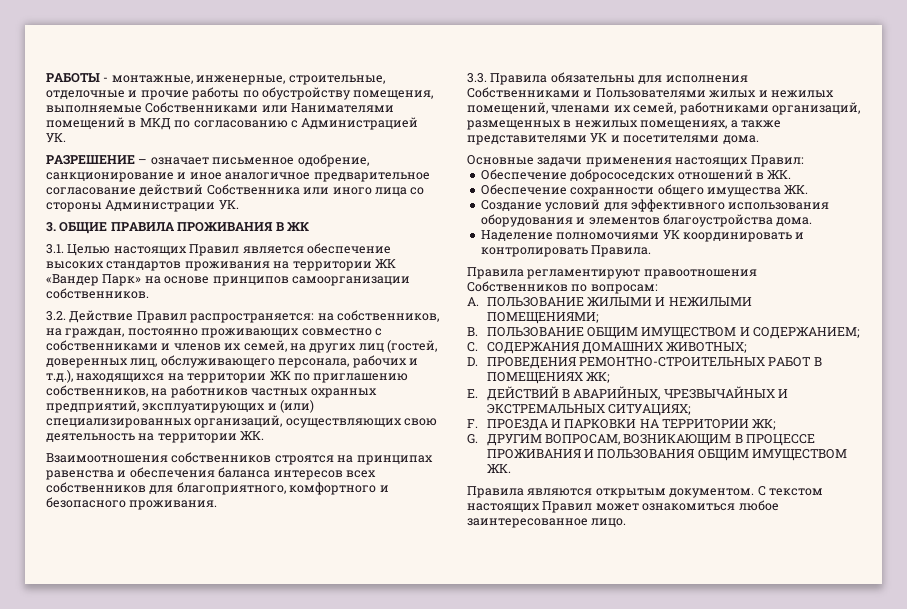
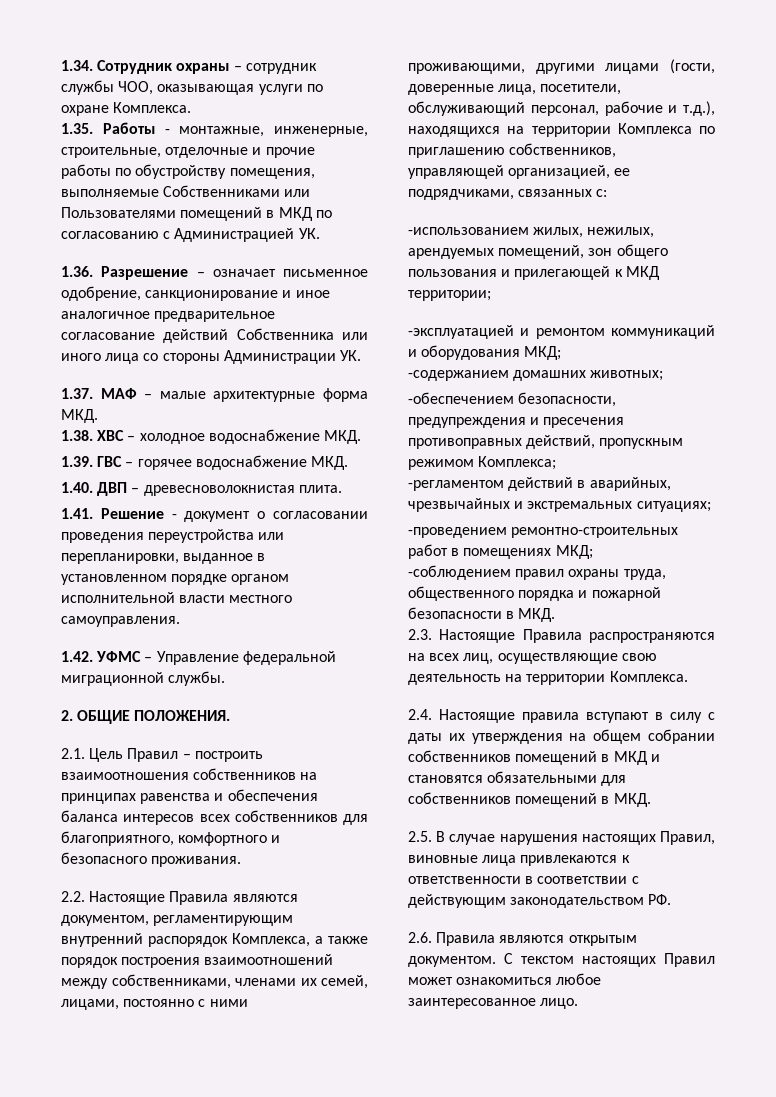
[46,73,100,83] РАБОТЫ -> [61,60,317,74] [61,80,323,95] [61,102,192,116] [61,122,155,134] 1.34. Сотрудник охраны – сотрудник службы ЧОО, оказывающая услуги по охране Комплекса. // 1.35. Работы
[291,103,395,113] Нанимателями -> [61,207,176,218] Пользователями
[46,155,135,165] РАЗРЕШЕНИЕ -> [61,266,189,280] 1.36. Разрешение
[46,222,309,234] [46,243,391,256] [46,259,396,271] [46,274,410,286] [46,288,149,299] [46,310,439,323] [46,328,382,338] [46,340,437,353] [46,355,418,368] [46,370,409,383] [46,385,377,398] [46,400,315,413] [46,415,438,428] [46,431,265,443] [46,452,334,465] 3. ОБЩИЕ ПРАВИЛА ПРОЖИВАНИЯ В ЖК // 3.1. Целью настоящих Правил является обеспечение высоких стандартов проживания на территории ЖК «Вандер Парк» на основе принципов самоорганизации собственников. // 3.2. Действие Правил распространяется: на собственников, на граждан, постоянно проживающих совместно с собственниками и членов их семей, на других лиц (гостей, доверенных лиц, обслуживающего персонала, рабочих и т.д.), находящихся на территории ЖК по приглашению собственников, на работников частных охранных предприятий, эксплуатирующих и (или) специализированных организаций, осуществляющих свою деятельность на территории ЖК. // Взаимоотношения собственников строятся -> [61,388,368,402] [61,409,98,423] [61,429,361,444] [61,455,348,470] [61,482,342,496] [61,508,368,522] [61,529,285,543] [61,553,266,564] [61,574,290,585] [61,592,293,603] [61,616,180,627] [61,651,336,665] [61,671,226,686] [61,710,231,724] [61,748,263,762] [61,768,297,780] 1.37. МАФ – малые архитектурные форма МКД. // 1.38. ХВС – холодное водоснабжение МКД. // 1.39. ГВС – горячее водоснабжение МКД. // 1.40. ДВП – древесноволокнистая плита. // 1.41. Решение - документ о согласовании проведения переустройства или перепланировки, выданное в установленном порядке органом исполнительной власти местного самоуправления. // 1.42. УФМС – Управление федеральной миграционной службы. // 2. ОБЩИЕ ПОЛОЖЕНИЯ. // 2.1. Цель Правил – построить взаимоотношения собственников
[467,72,748,85] [467,87,834,98] [467,102,860,115] [467,120,781,130] [467,133,759,145] [467,155,804,167] [480,169,792,182] [480,184,809,197] [480,199,830,212] [480,214,813,227] [480,230,805,242] [480,245,652,257] [467,267,757,279] [467,281,658,294] [467,297,752,307] [486,312,599,324] [467,327,861,339] [467,342,748,354] [467,357,822,369] [486,372,610,384] [467,386,789,401] [486,404,691,416] [467,419,777,431] [467,434,816,446] [486,449,848,461] [486,464,511,473] 3.3. Правила обязательны для исполнения Собственниками и Пользователями жилых и нежилых помещений, членами их семей, работниками организаций, размещенных в нежилых помещениях, а также представителями УК и посетителями дома. // Основные задачи применения настоящих Правил: // Обеспечение добрососедских отношений в ЖК. // Обеспечение сохранности общего имущества ЖК. // Создание условий для эффективного использования оборудования и элементов благоустройства дома. // Наделение полномочиями УК координировать и контролировать Правила. // Правила регламентируют правоотношения Собственников по вопросам: // A. ПОЛЬЗОВАНИЕ ЖИЛЫМИ И НЕЖИЛЫМИ ПОМЕЩЕНИЯМИ; // B. ПОЛЬЗОВАНИЕ ОБЩИМ ИМУЩЕСТВОМ И СОДЕРЖАНИЕМ; // C. СОДЕРЖАНИЯ ДОМАШНИХ ЖИВОТНЫХ; // D. ПРОВЕДЕНИЯ РЕМОНТНО-СТРОИТЕЛЬНЫХ РАБОТ В ПОМЕЩЕНИЯХ ЖК; // E. ДЕЙСТВИЙ В АВАРИЙНЫХ, ЧРЕЗВЫЧАЙНЫХ И ЭКСТРЕМАЛЬНЫХ СИТУАЦИЯХ; // F. ПРОЕЗДА И ПАРКОВКИ НА ТЕРРИТОРИИ ЖК; // G. ДРУГИМ ВОПРОСАМ, ВОЗНИКАЮЩИМ В ПРОЦЕССЕ ПРОЖИВАНИЯ И ПОЛЬЗОВАНИЯ ОБЩИМ ИМУЩЕСТВОМ ЖК. // -> [61,891,298,905] [61,915,294,926] [61,933,368,947] [61,954,334,968] [61,974,368,989] [61,999,248,1010] [408,59,715,74] [408,84,622,95] [408,101,715,116] [408,123,715,137] [408,143,617,158] [408,165,631,179] [408,189,608,200] [408,227,655,238] [408,244,668,259] [408,266,659,280] [408,290,491,301] [408,325,715,339] [408,345,562,360] [408,370,664,381] [408,392,617,407] [408,417,625,428] [408,435,684,449] [408,456,557,470] [408,477,671,491] [408,498,711,512] [408,527,679,538] [408,544,593,559] [408,565,666,580] [408,586,661,601] [408,607,556,622] [408,629,715,643] [408,653,657,664] [408,671,688,685] [408,709,715,723] [408,729,715,744] [408,750,660,765] [408,771,627,786] [408,792,651,807] [408,831,715,845] [408,855,630,866] [408,876,639,884] [408,894,672,908] [408,932,432,943] 2.2. Настоящие Правила являются документом, регламентирующим внутренний распорядок Комплекса, а также порядок построения взаимоотношений между собственниками, членами их семей, лицами, постоянно с ними проживающими, другими лицами (гости, доверенные лица, посетители, обслуживающий персонал, рабочие и т.д.), находящихся на территории Комплекса по приглашению собственников, управляющей организацией, ее подрядчиками, связанных с: // -использованием жилых, нежилых, арендуемых помещений, зон общего пользования и прилегающей к МКД территории; // -эксплуатацией и ремонтом коммуникаций и оборудования МКД; // -содержанием домашних животных; // -обеспечением безопасности, предупреждения и пресечения противоправных действий, пропускным режимом Комплекса; // -регламентом действий в аварийных, чрезвычайных и экстремальных ситуациях; // -проведением ремонтно-строительных работ в помещениях МКД; // -соблюдением правил охраны труда, общественного порядка и пожарной безопасности в МКД. // 2.3. Настоящие Правила распространяются на всех лиц, осуществляющие свою деятельность на территории Комплекса. // 2.4. Настоящие правила вступают в силу с даты их утверждения на общем собрании собственников помещений в МКД и становятся обязательными для собственников помещений в МКД. // 2.5. В случае нарушения настоящих Правил, виновные лица привлекаются к ответственности в соответствии с действующим законодательством РФ. // 2.6.

